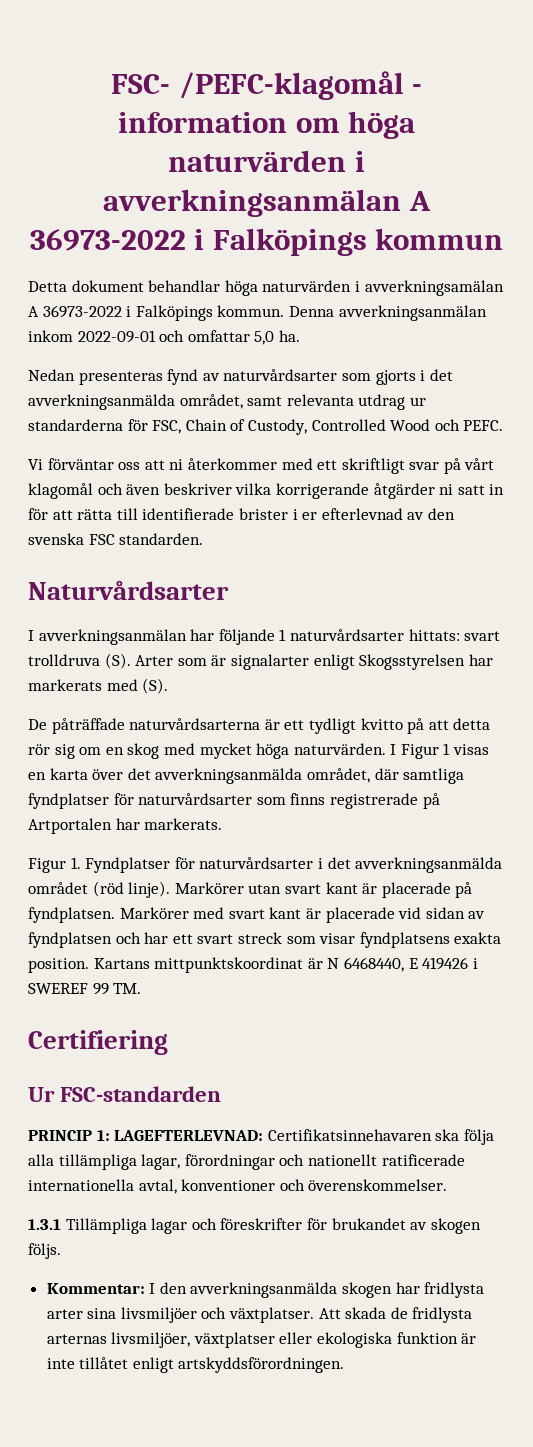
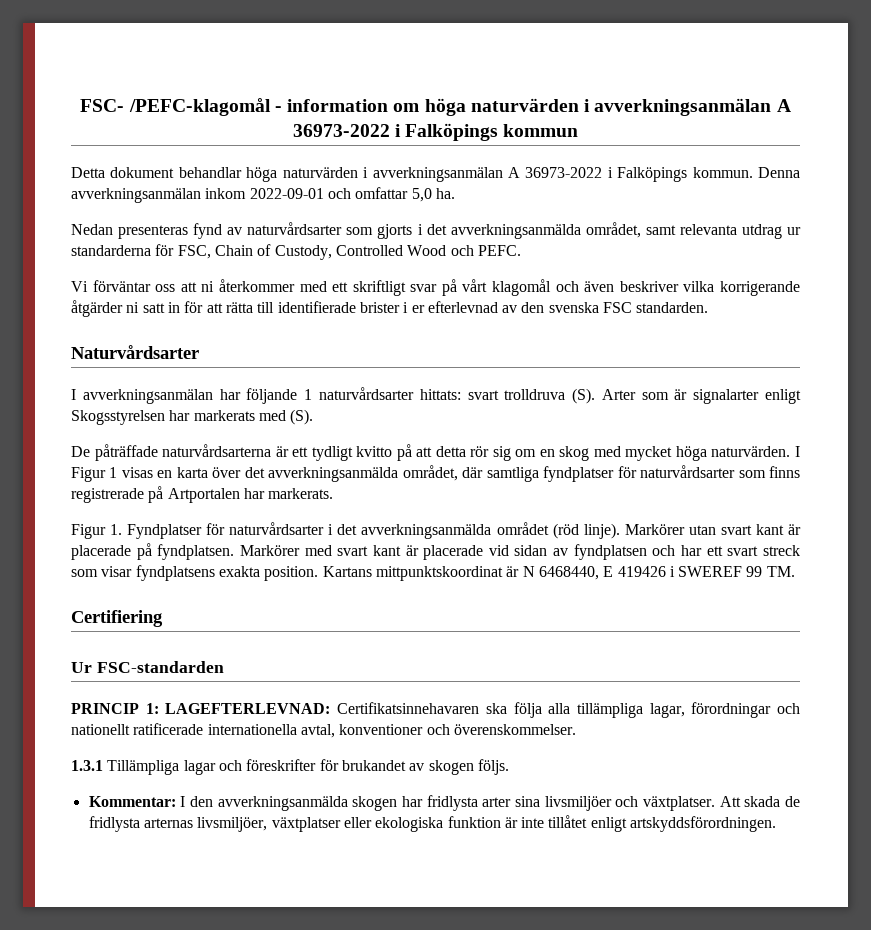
[364,280,504,296] avverkningsamälan -> [372,167,503,182] avverkningsanmälan

